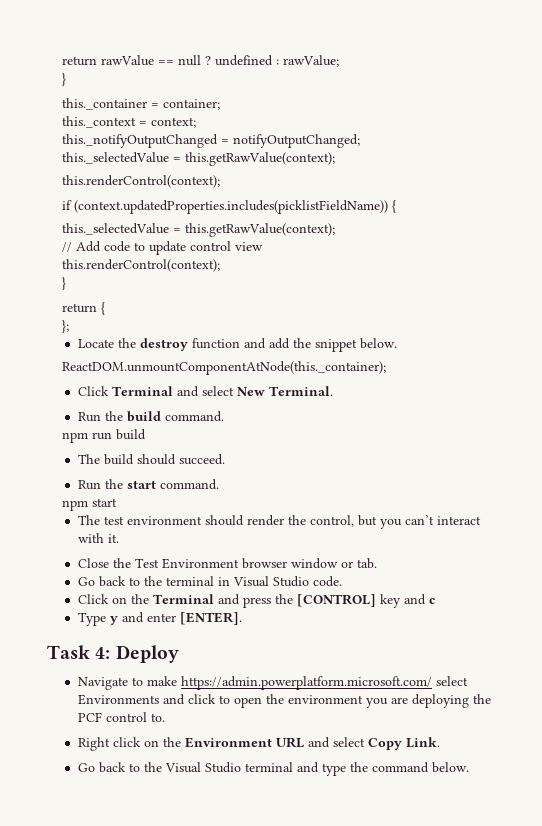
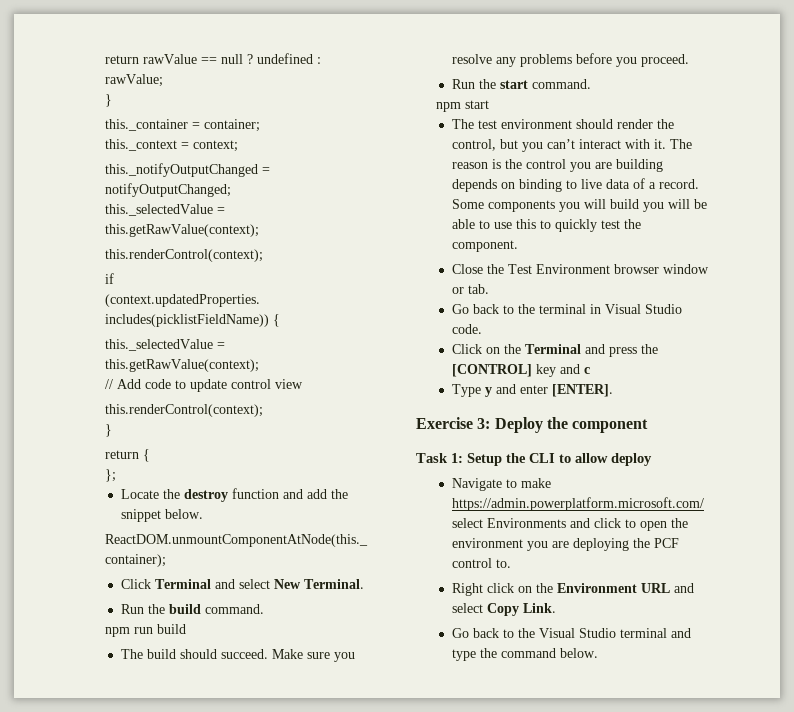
(225, 459) none -> [271,649,355,662] [451,53,689,67] Make sure you resolve any problems before you proceed.
(119, 538) none -> [669,139,692,149] [451,159,663,172] [451,178,699,192] [451,199,707,212] [451,219,641,232] [451,240,518,252] The reason is the control you are building depends on binding to live data of a record. Some components you will build you will be able to use this to quickly test the component.
[47,645,179,663] Task 4: Deploy -> [416,417,649,433] [416,453,652,466] Exercise 3: Deploy the component // Task 1: Setup the CLI to allow deploy

